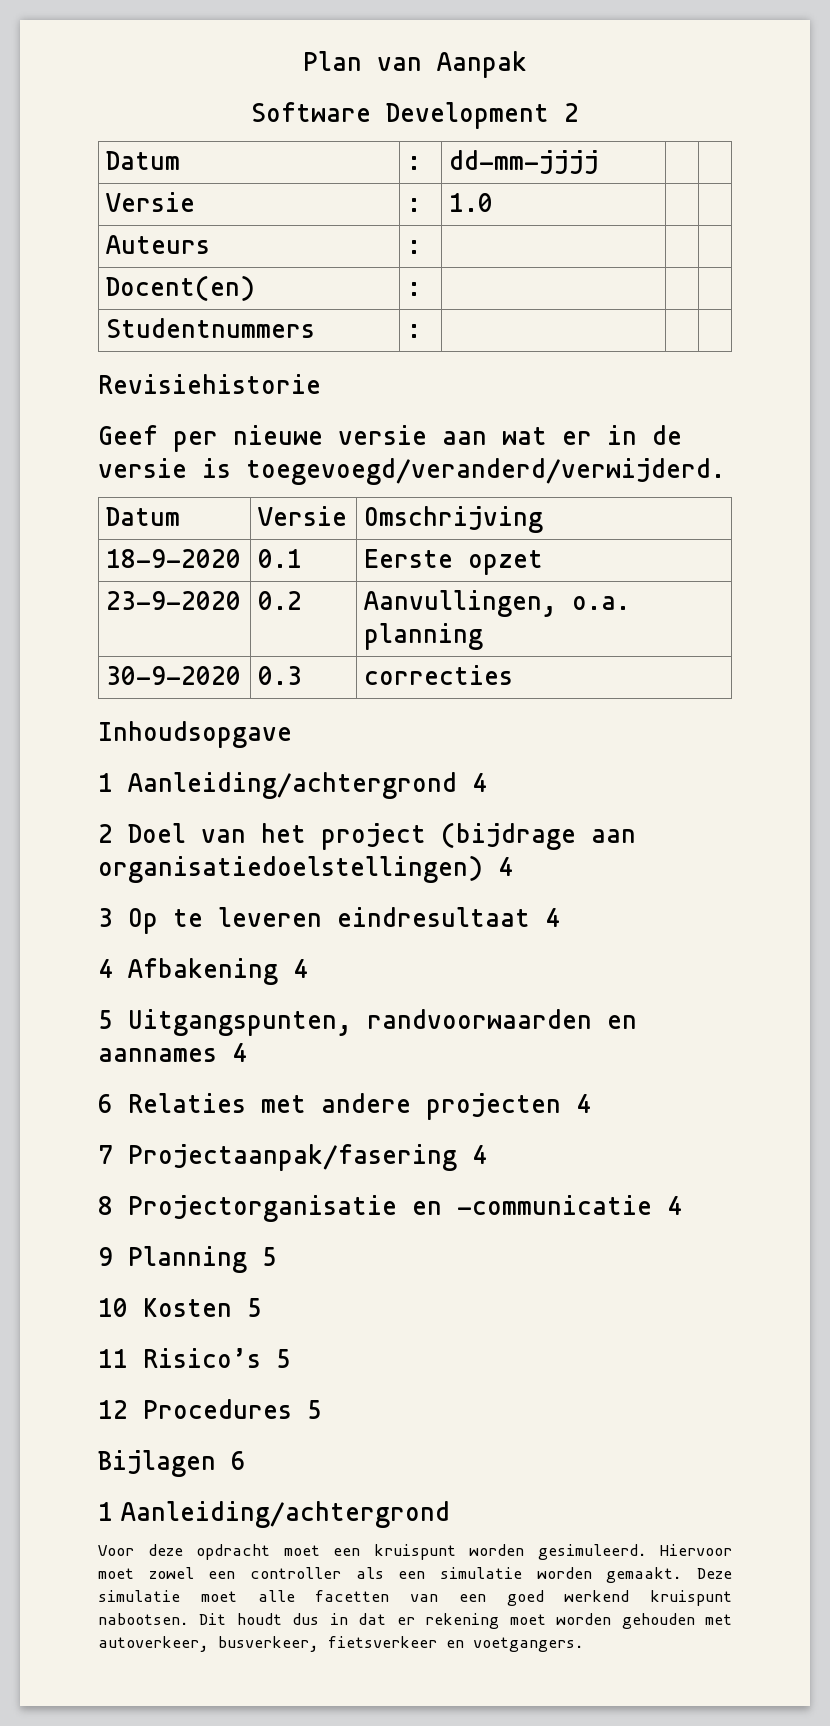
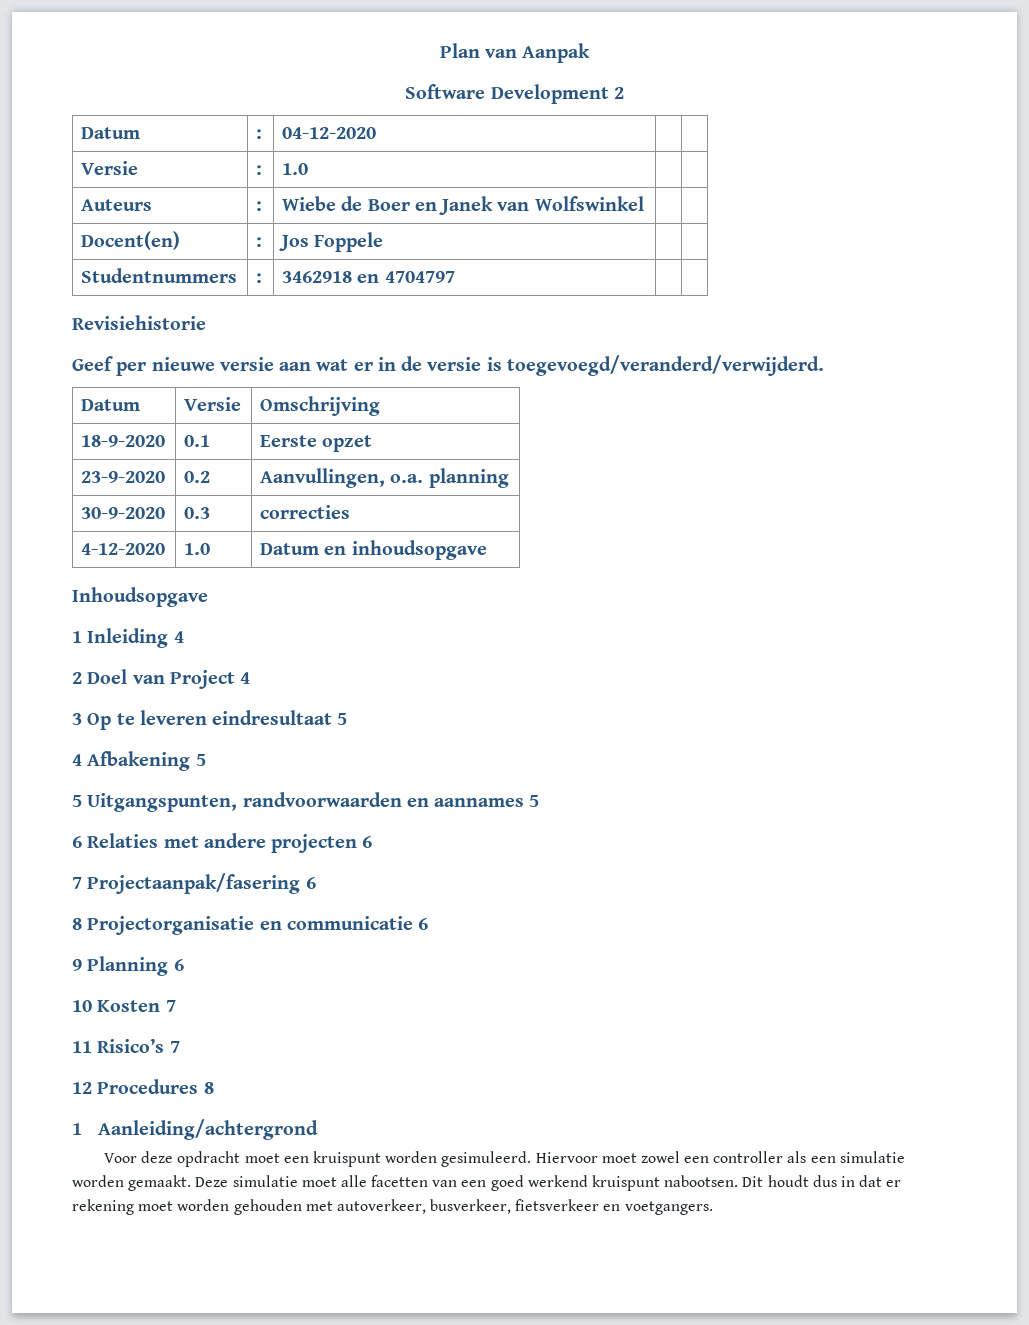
[449,150,600,174] dd-mm-jjjj -> [282,127,377,139] 04-12-2020
(422, 247) none -> [282,196,644,215] Wiebe de Boer en Janek van Wolfswinkel
(422, 289) none -> [279,232,384,252] Jos Foppele
(422, 331) none -> [282,271,455,283] 3462918 en 4704797
(514, 675) none -> [81,543,166,555] [184,543,211,555] [260,540,487,560] // 4-12-2020 | 1.0 | Datum en inhoudsopgave
[128,772,457,799] Aanleiding/achtergrond -> [87,628,169,648] Inleiding
[261,823,636,850] [98,856,483,883] het project (bijdrage aan organisatiedoelstellingen) -> [169,670,235,689] Project
[545,908,560,927] 4 -> [337,713,348,725] 5
[293,959,308,978] 4 -> [195,754,206,766] 5
[232,1043,247,1062] 4 -> [529,795,540,807] 5
[576,1094,591,1113] 4 -> [362,836,373,848] 6
[472,1145,487,1164] 4 -> [305,877,316,889] 6
[457,1195,682,1215] -communicatie 4 -> [286,916,429,930] communicatie 6
[262,1247,277,1266] 5 -> [173,959,184,971] 6
[247,1298,262,1317] 5 -> [165,1000,176,1012] 7
[276,1349,291,1368] 5 -> [169,1041,180,1053] 7
[307,1400,322,1419] [98,1450,246,1477] 5 // Bijlagen 6 -> [203,1082,214,1094] 8

